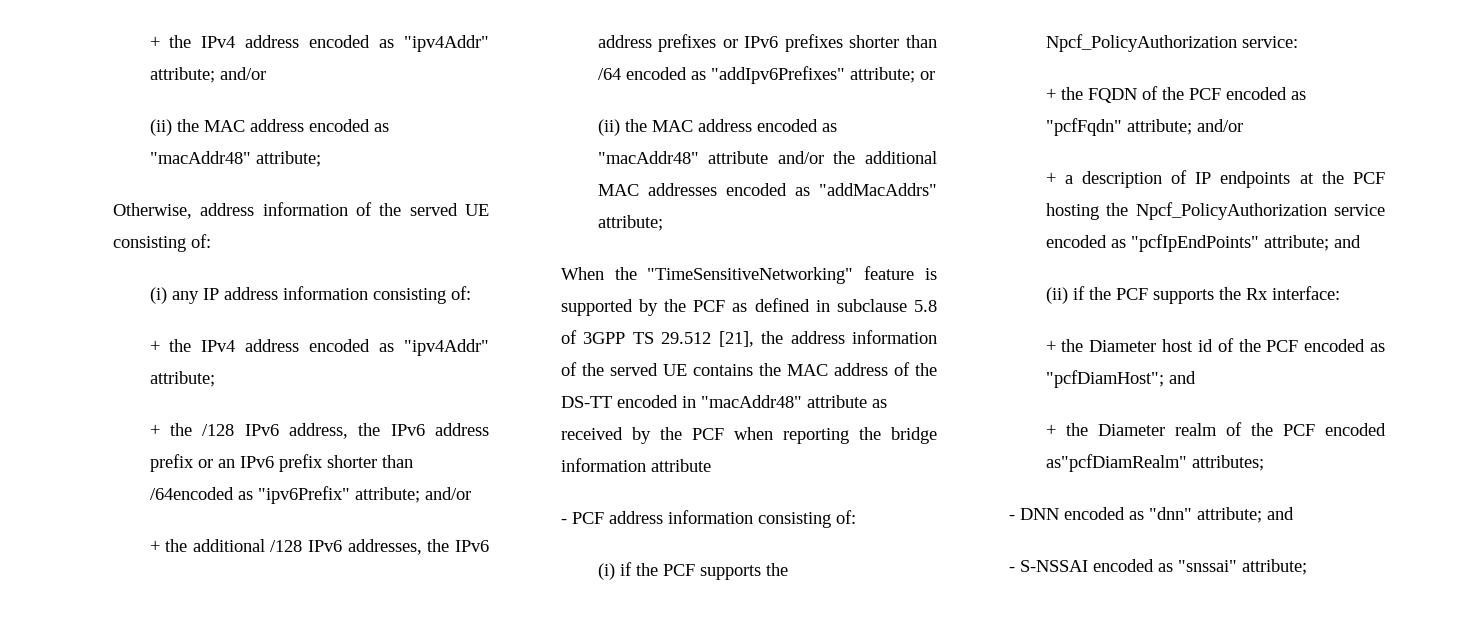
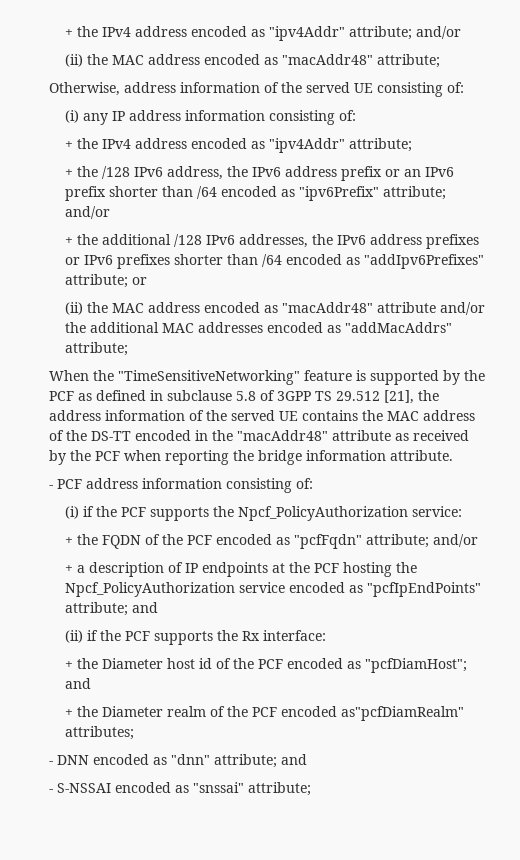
[149,487,234,500] /64encoded -> [197,186,278,199] /64 encoded
(696, 402) none -> [212,430,234,441] the
[650,459,711,472] attribute -> [390,450,454,461] attribute.

